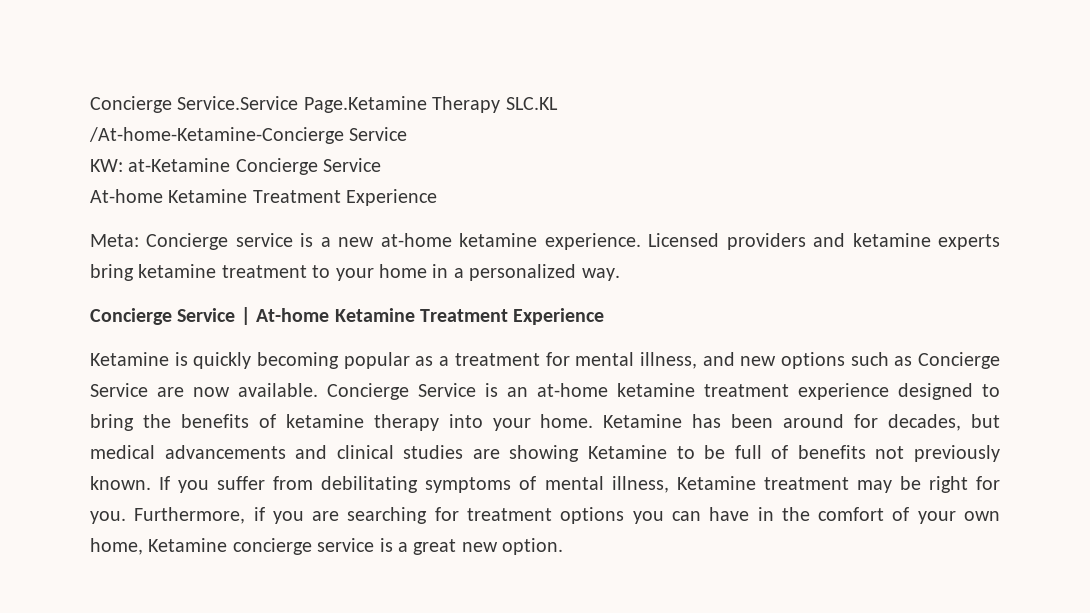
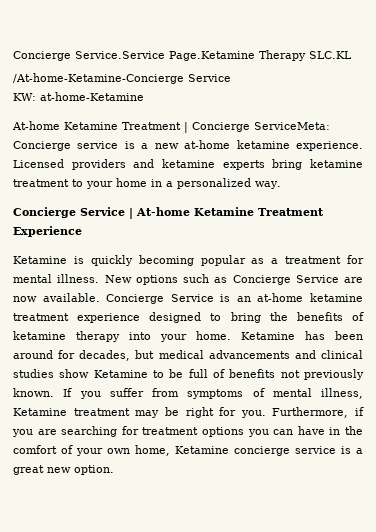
[128,158,382,175] [90,189,438,206] [90,234,139,247] at-Ketamine Concierge Service // At-home Ketamine Treatment Experience // Meta: -> [40,92,144,101] [12,121,330,133] at-home-Ketamine // At-home Ketamine Treatment | Concierge ServiceMeta:
[639,352,777,369] illness, and new -> [57,274,132,283] illness. New
[472,445,580,462] are showing -> [59,369,90,378] show
[321,476,419,493] debilitating -> (179, 392) none

